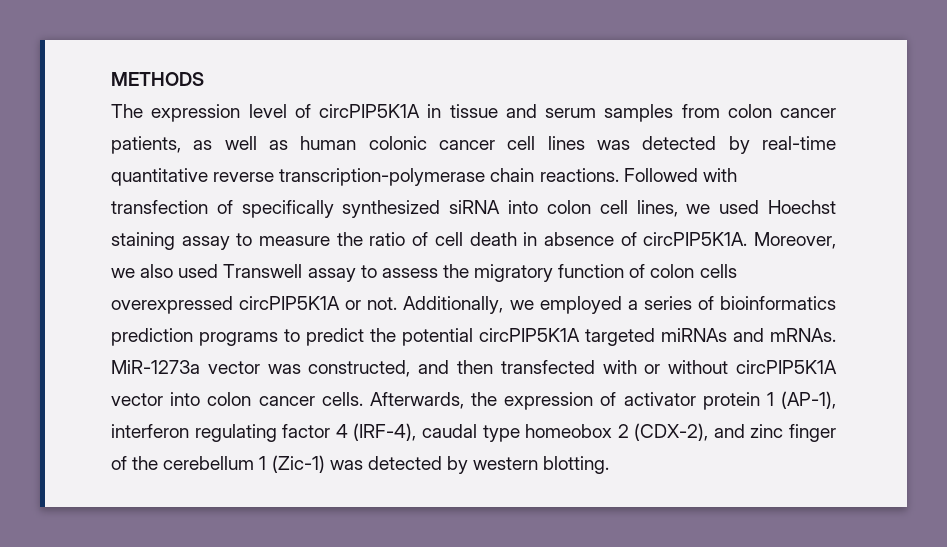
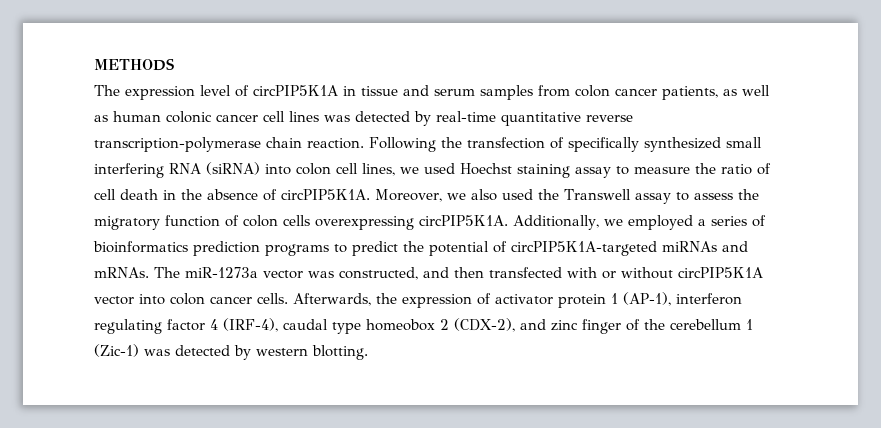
[539,168,737,182] reactions. Followed with -> [307,137,462,152] reaction. Following the
[449,200,501,214] siRNA -> [726,137,762,148] [94,162,260,178] small interfering RNA (siRNA)
(538, 239) none -> [181,189,202,200] the
(219, 271) none -> [538,189,559,200] the
[111,296,398,314] overexpressed circPIP5K1A or not. -> [315,215,508,230] overexpressing circPIP5K1A.
[479,328,655,346] circPIP5K1A targeted -> [493,241,657,256] of circPIP5K1A-targeted
[111,360,200,374] MiR-1273a -> [154,267,258,278] The miR-1273a

